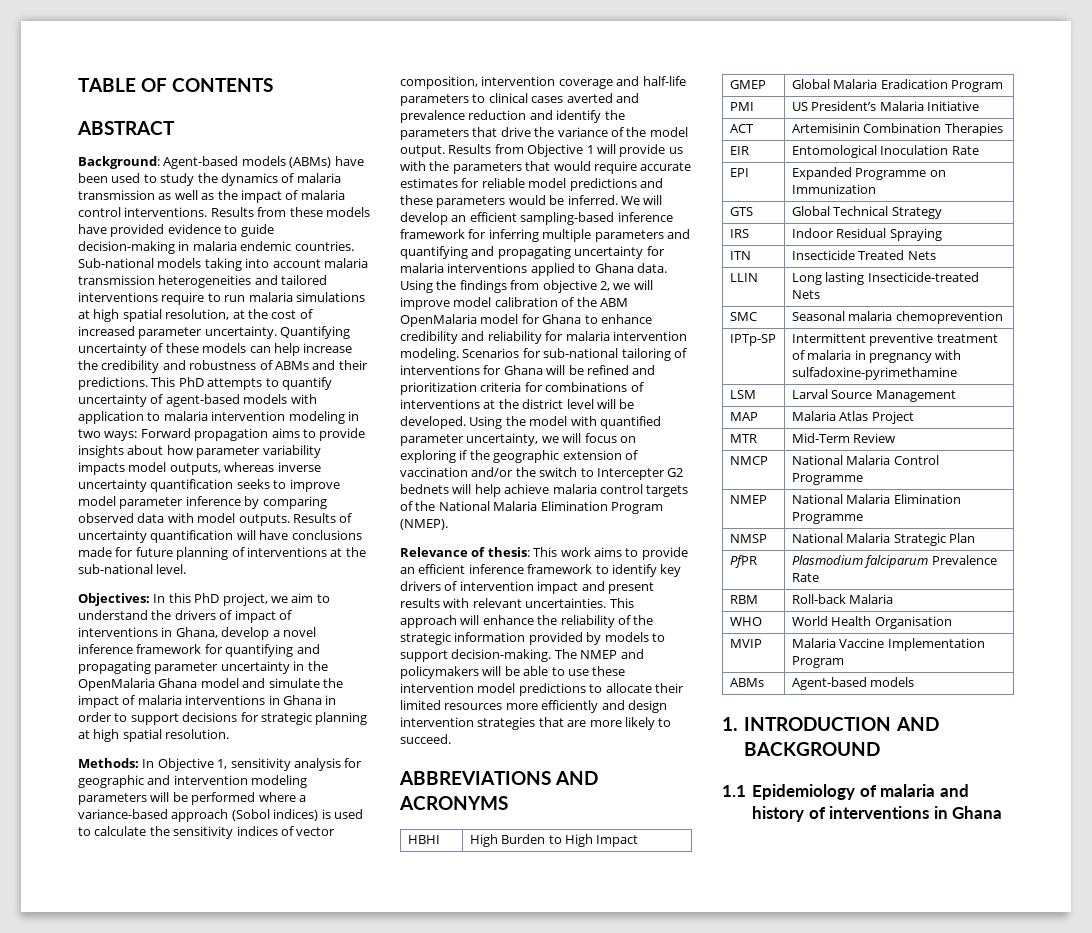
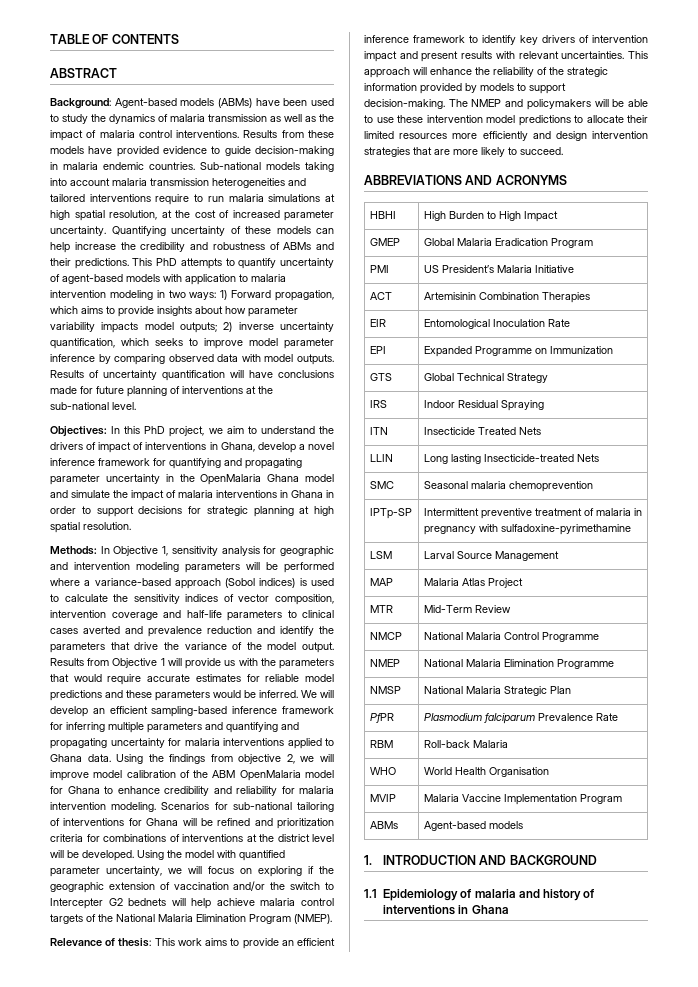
[140,428,269,441] Forward propagation -> [220,290,334,301] [50,306,78,314] 1) Forward propagation, which
[169,462,321,475] [78,479,234,492] outputs, whereas inverse uncertainty quantification -> [180,322,334,333] [50,338,149,349] outputs; 2) inverse uncertainty quantification, which

